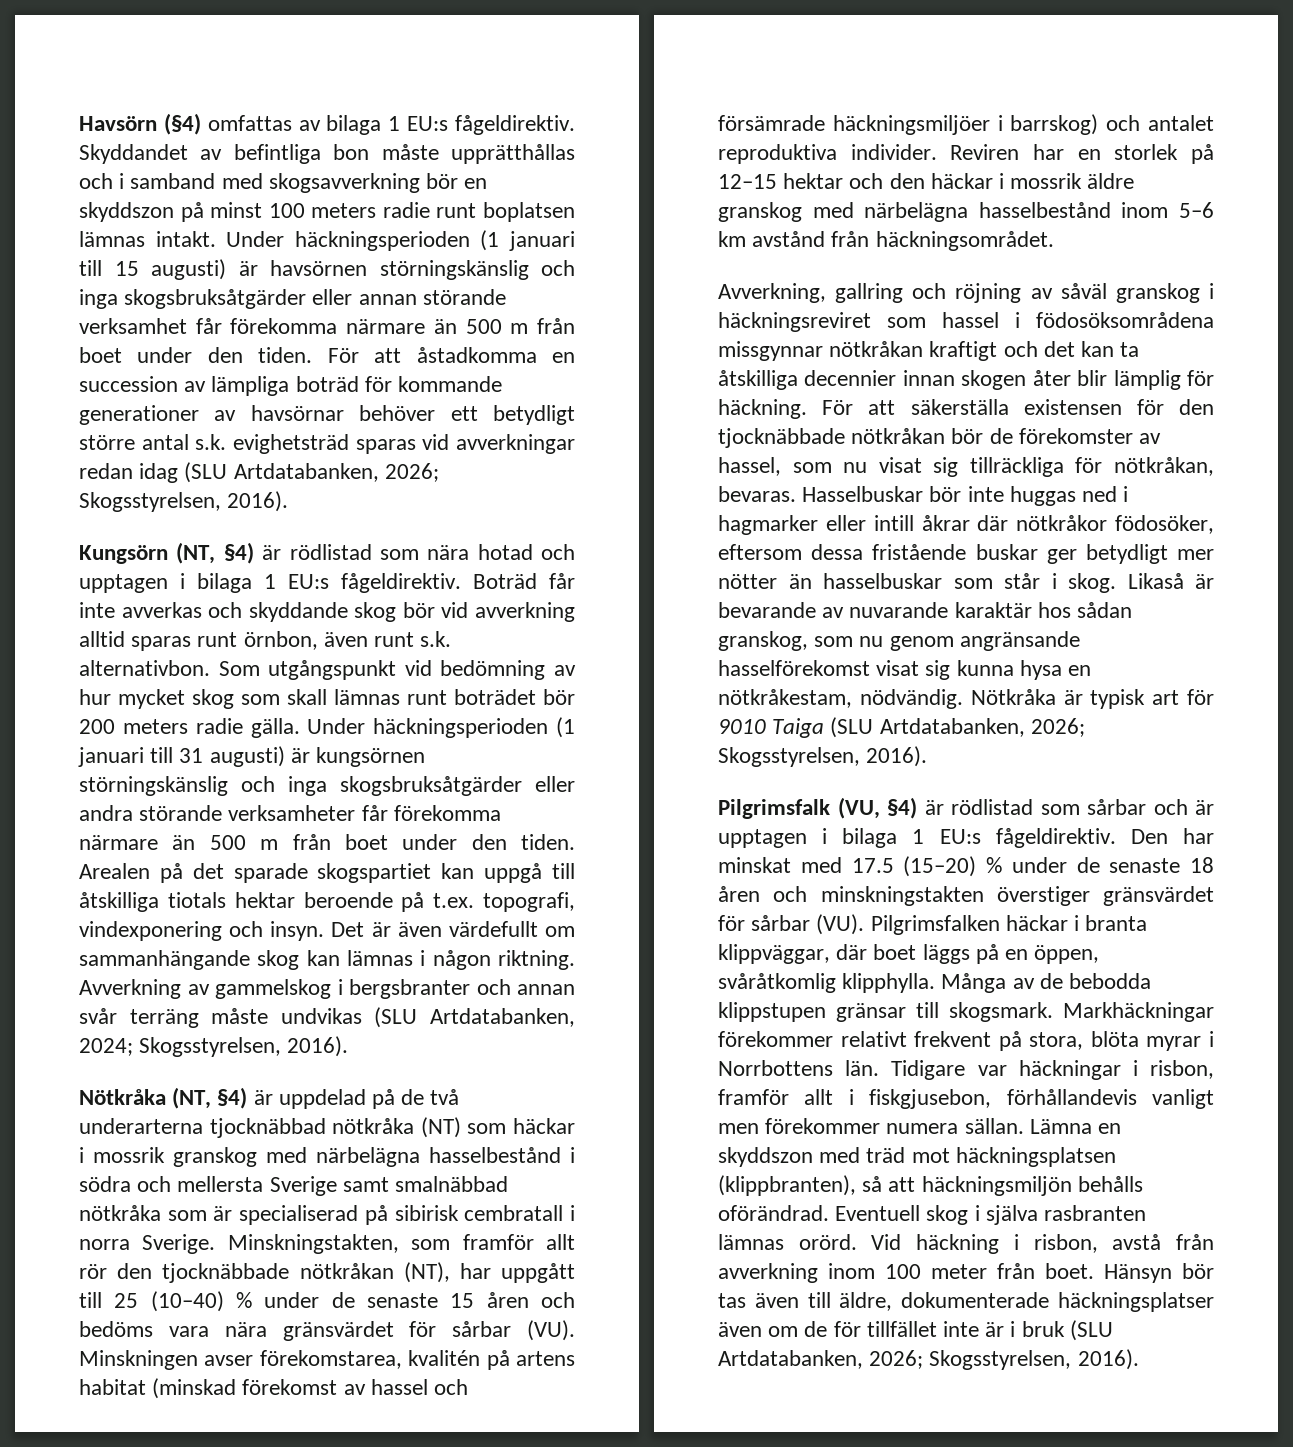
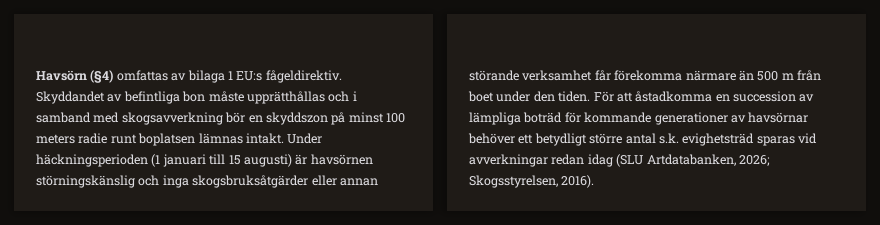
[79,542,575,564] [79,573,575,593] [79,602,575,622] [79,631,452,651] [79,660,576,680] [79,689,575,709] [79,717,575,738] [78,746,426,767] [79,776,575,796] [79,805,501,821] [79,834,575,850] [79,863,575,883] [79,892,575,912] [79,921,576,941] [79,950,575,970] [79,979,575,999] [79,1007,575,1028] [79,1036,349,1057] [79,1087,460,1109] [79,1117,575,1138] [79,1147,575,1167] [79,1176,509,1196] [79,1205,575,1225] [79,1234,575,1254] [79,1262,575,1283] [79,1291,575,1312] [79,1320,575,1341] [79,1350,575,1370] [79,1378,469,1399] [718,114,1214,135] [718,144,1214,164] [718,173,1135,189] [718,202,1214,222] [718,231,1054,251] [718,283,1214,303] [718,312,1214,332] [718,341,1140,361] [718,370,1214,390] [718,399,1214,419] [718,428,1162,448] [718,457,1214,477] [718,486,1129,506] [718,515,1214,535] [718,544,1214,564] [718,573,1214,593] [718,602,1133,618] [718,631,1080,651] [718,660,1092,680] [718,689,1214,709] [718,717,1085,738] [718,746,928,767] [718,797,1214,819] [718,828,1214,848] [718,856,1214,877] [718,886,1214,906] [718,914,1148,935] [718,944,1100,964] [718,973,1152,993] [718,1002,1214,1022] [718,1031,1214,1051] [718,1060,1214,1080] [718,1089,1214,1109] [718,1118,1122,1134] [718,1147,1116,1167] [718,1175,1143,1196] [718,1205,1147,1225] [718,1234,1214,1254] [718,1263,1214,1283] [718,1292,1214,1312] [718,1320,1113,1341] [718,1349,1139,1370] // Kungsörn (NT, §4) är rödlistad som nära hotad och upptagen i bilaga 1 EU:s fågeldirektiv. Boträd får inte avverkas och skyddande skog bör vid avverkning alltid sparas runt örnbon, även runt s.k. alternativbon. Som utgångspunkt vid bedömning av hur mycket skog som skall lämnas runt boträdet bör 200 meters radie gälla. Under häckningsperioden (1 januari till 31 augusti) är kungsörnen störningskänslig och inga skogsbruksåtgärder eller andra störande verksamheter får förekomma närmare än 500 m från boet under den tiden. Arealen på det sparade skogspartiet kan uppgå till åtskilliga tiotals hektar beroende på t.ex. topografi, vindexponering och insyn. Det är även värdefullt om sammanhängande skog kan lämnas i någon riktning. Avverkning av gammelskog i bergsbranter och annan svår terräng måste undvikas (SLU Artdatabanken, 2024; Skogsstyrelsen, 2016). // Nötkråka (NT, §4) är uppdelad på de två underarterna tjocknäbbad nötkråka (NT) som häckar i mossrik granskog med närbelägna hasselbestånd i södra och mellersta Sverige samt smalnäbbad nötkråka som är specialiserad på sibirisk cembratall i norra Sverige. Minskningstakten, som framför allt rör den tjocknäbbade nötkråkan (NT), har uppgått till 25 (10–40) % under de senaste 15 åren och bedöms vara nära gränsvärdet för sårbar (VU). Minskningen avser förekomstarea, kvalitén på artens habitat (minskad förekomst av hassel och försämrade häckningsmiljöer i barrskog) och antalet reproduktiva individer. Reviren har en storlek på 12–15 hektar och den häckar i mossrik äldre granskog med närbelägna hasselbestånd inom 5–6 km avstånd från häckningsområdet. // Avverkning, gallring och röjning av såväl granskog i häckningsreviret som hassel i födosöksområdena missgynnar nötkråkan kraftigt och det kan ta åtskilliga decennier innan skogen åter blir lämplig för häckning. För att säkerställa existensen för den tjocknäbbade nötkråkan bör de förekomster av hassel, som nu visat sig tillräckliga för nötkråkan, bevaras. Hasselbuskar bör inte huggas ned i hagmarker eller intill åkrar där nötkråkor födosöker, eftersom dessa fristående buskar ger betydligt mer nötter än hasselbuskar som står i skog. Likaså är bevarande av nuvarande karaktär hos sådan granskog, som nu genom angränsande hasselförekomst visat sig kunna hysa en nötkråkestam, nödvändig. Nötkråka är typisk art för 9010 Taiga (SLU Artdatabanken, 2026; Skogsstyrelsen, 2016). // Pilgrimsfalk (VU, §4) är rödlistad som sårbar och är upptagen i bilaga 1 EU:s fågeldirektiv. Den har minskat med 17.5 (15–20) % under de senaste 18 åren och minskningstakten överstiger gränsvärdet för sårbar (VU). Pilgrimsfalken häckar i branta klippväggar, där boet läggs på en öppen, svåråtkomlig klipphylla. Många av de bebodda klippstupen gränsar till skogsmark. Markhäckningar förekommer relativt frekvent på stora, blöta myrar i Norrbottens län. Tidigare var häckningar i risbon, framför allt i fiskgjusebon, förhållandevis vanligt men förekommer numera sällan. Lämna en skyddszon med träd mot häckningsplatsen (klippbranten), så att häckningsmiljön behålls oförändrad. Eventuell skog i själva rasbranten lämnas orörd. Vid häckning i risbon, avstå från avverkning inom 100 meter från boet. Hänsyn bör tas även till äldre, dokumenterade häckningsplatser även om de för tillfället inte är i bruk (SLU Artdatabanken, 2026; Skogsstyrelsen, 2016). -> (595, 181) none

